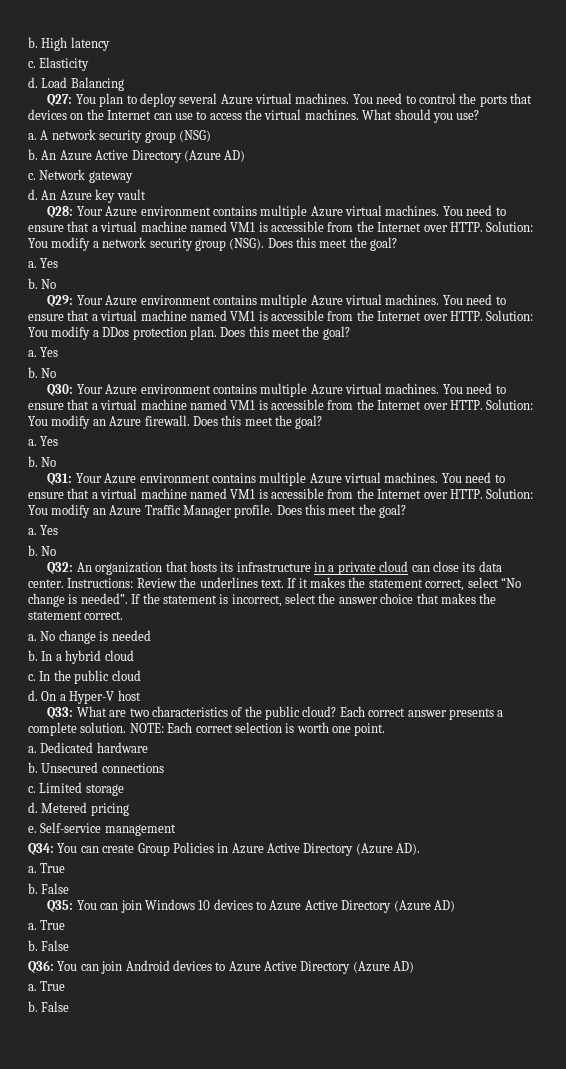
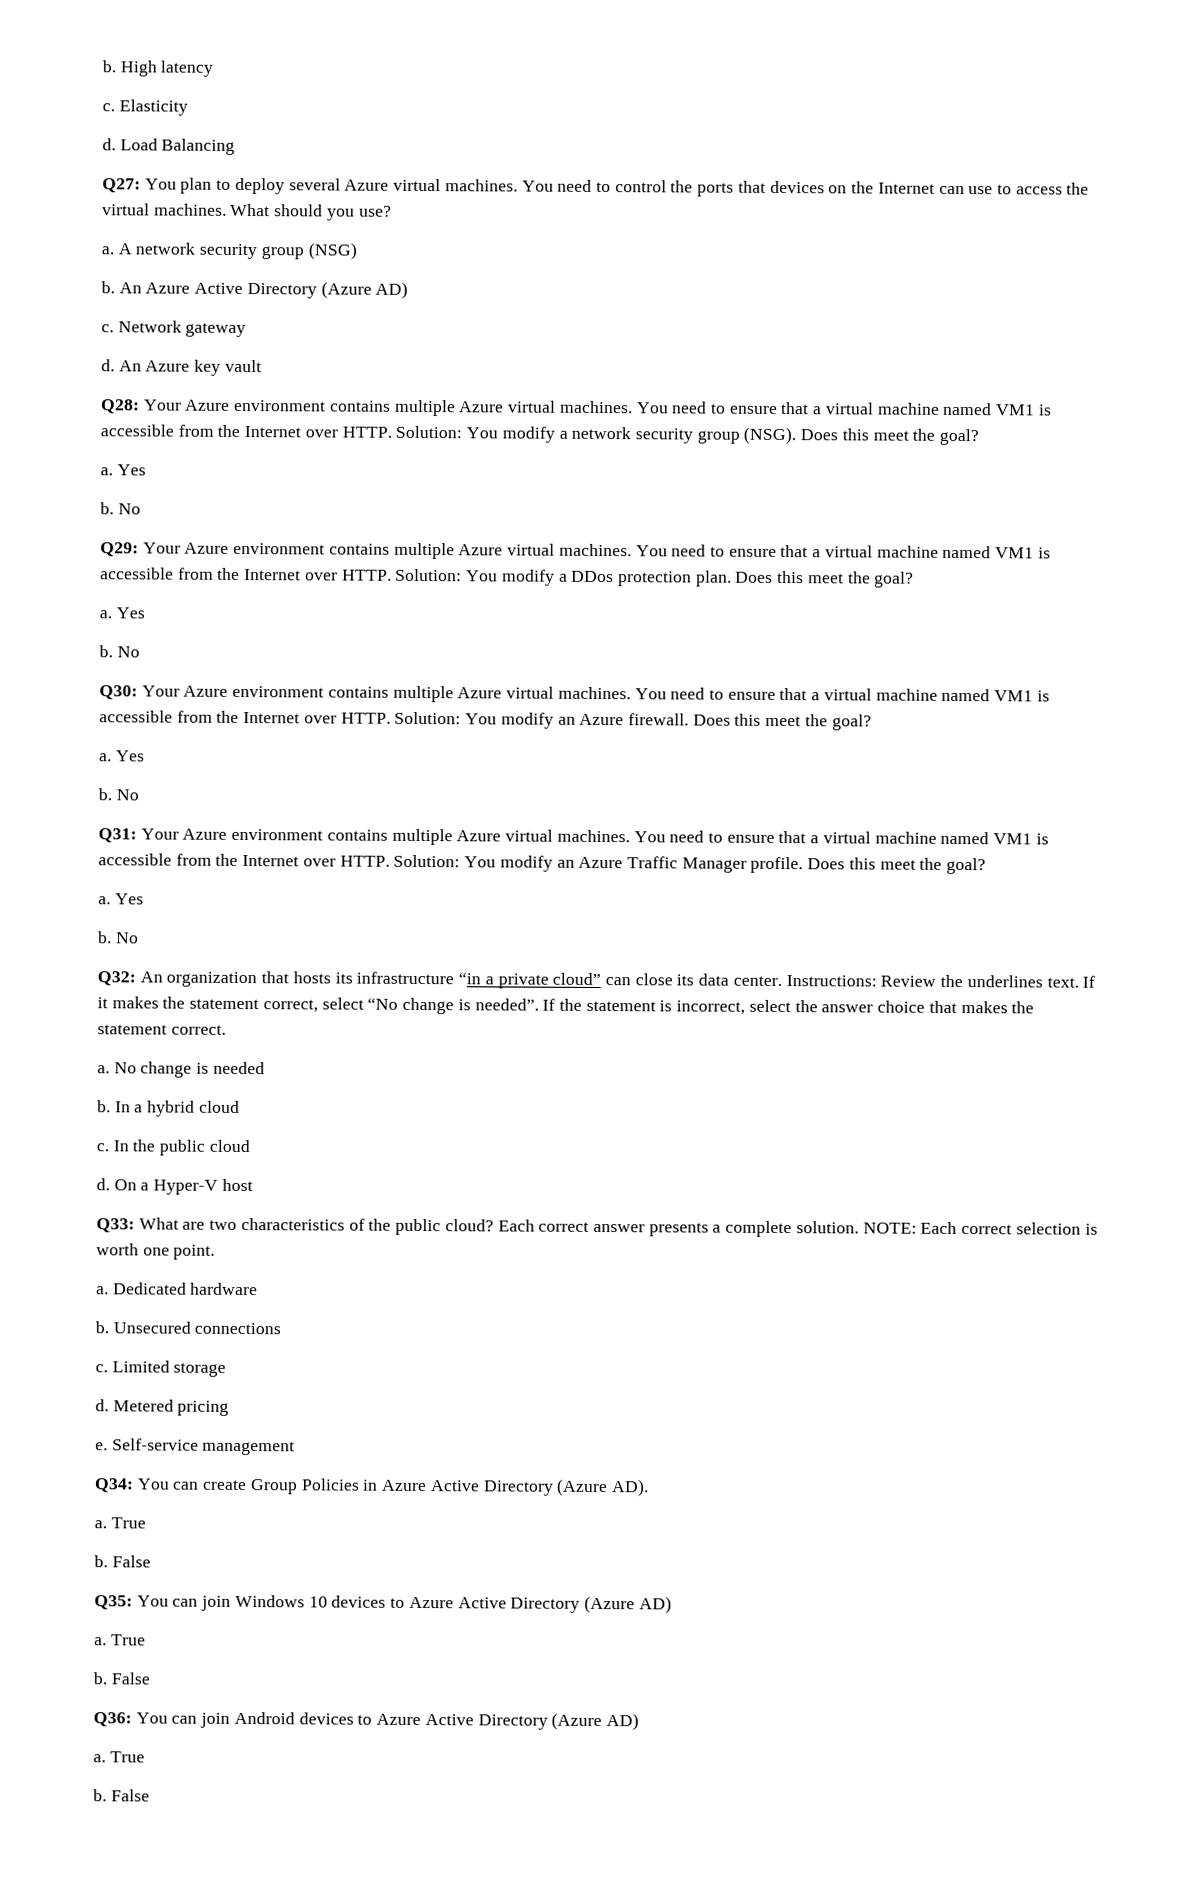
[314,562,326,572] in -> [458,972,482,985] “in
[379,561,409,572] cloud -> [552,972,602,986] cloud”

